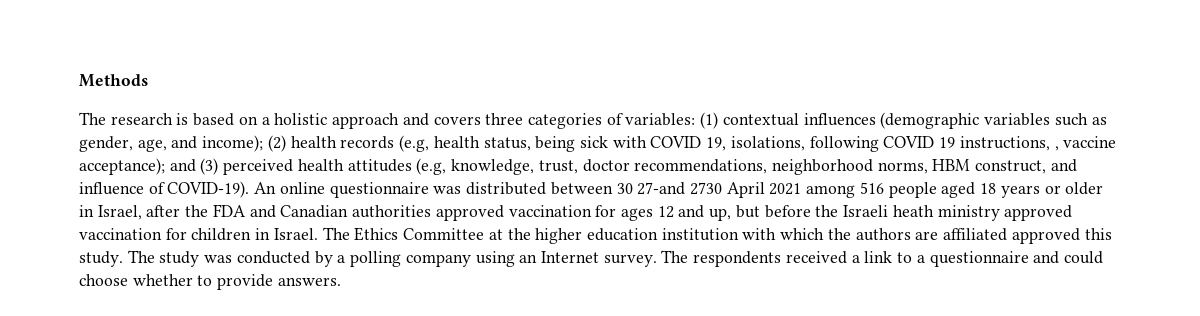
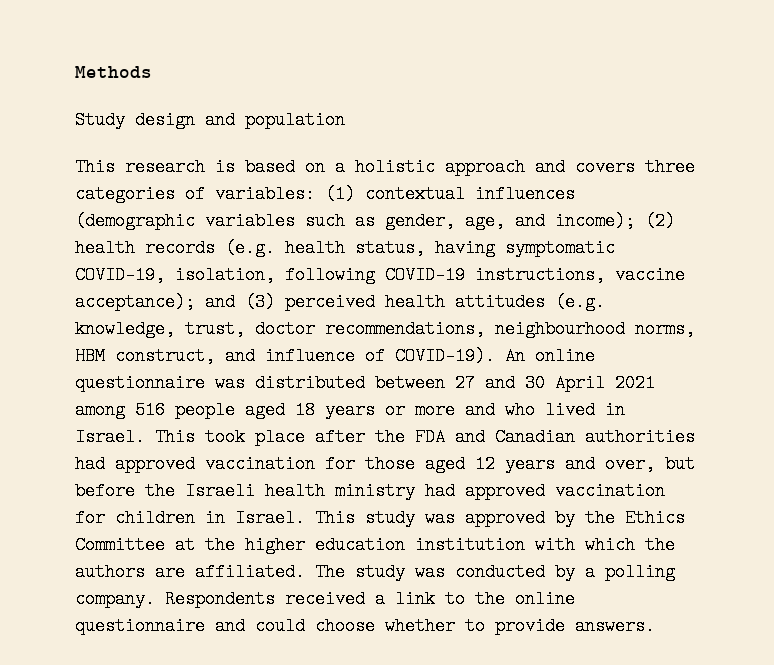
[79,112,106,125] The -> [75,111,345,129] [75,158,115,176] Study design and population // This
[399,135,430,152] (e.g, -> [225,239,275,257] (e.g.
[535,136,1059,152] being sick with COVID 19, isolations, following COVID 19 instructions, , -> [435,239,615,257] [75,266,605,284] having symptomatic COVID-19, isolation, following COVID-19 instructions,
[416,158,447,175] (e.g, -> [555,293,605,311] (e.g.
[771,159,873,175] neighborhood -> [495,320,625,338] neighbourhood
[616,182,722,195] 30 27-and 2730 -> [455,374,545,392] 27 and 30
[1065,182,1104,195] [79,205,142,220] older in Israel, -> [415,401,625,419] [75,428,305,446] more and who lived in Israel. This took place
[435,205,732,221] approved vaccination for ages 12 and up, -> [75,455,655,473] had approved vaccination for those aged 12 years and over,
[892,205,1000,221] heath ministry -> [265,482,455,500] health ministry had
[322,227,350,240] The -> [315,509,615,527] This study was approved by the
[943,228,1112,244] [79,251,123,267] affiliated approved this study. -> [195,563,305,581] affiliated.
[405,250,782,267] company using an Internet survey. The respondents -> [75,590,275,608] company. Respondents
[916,255,925,263] a -> [475,590,575,608] the online

